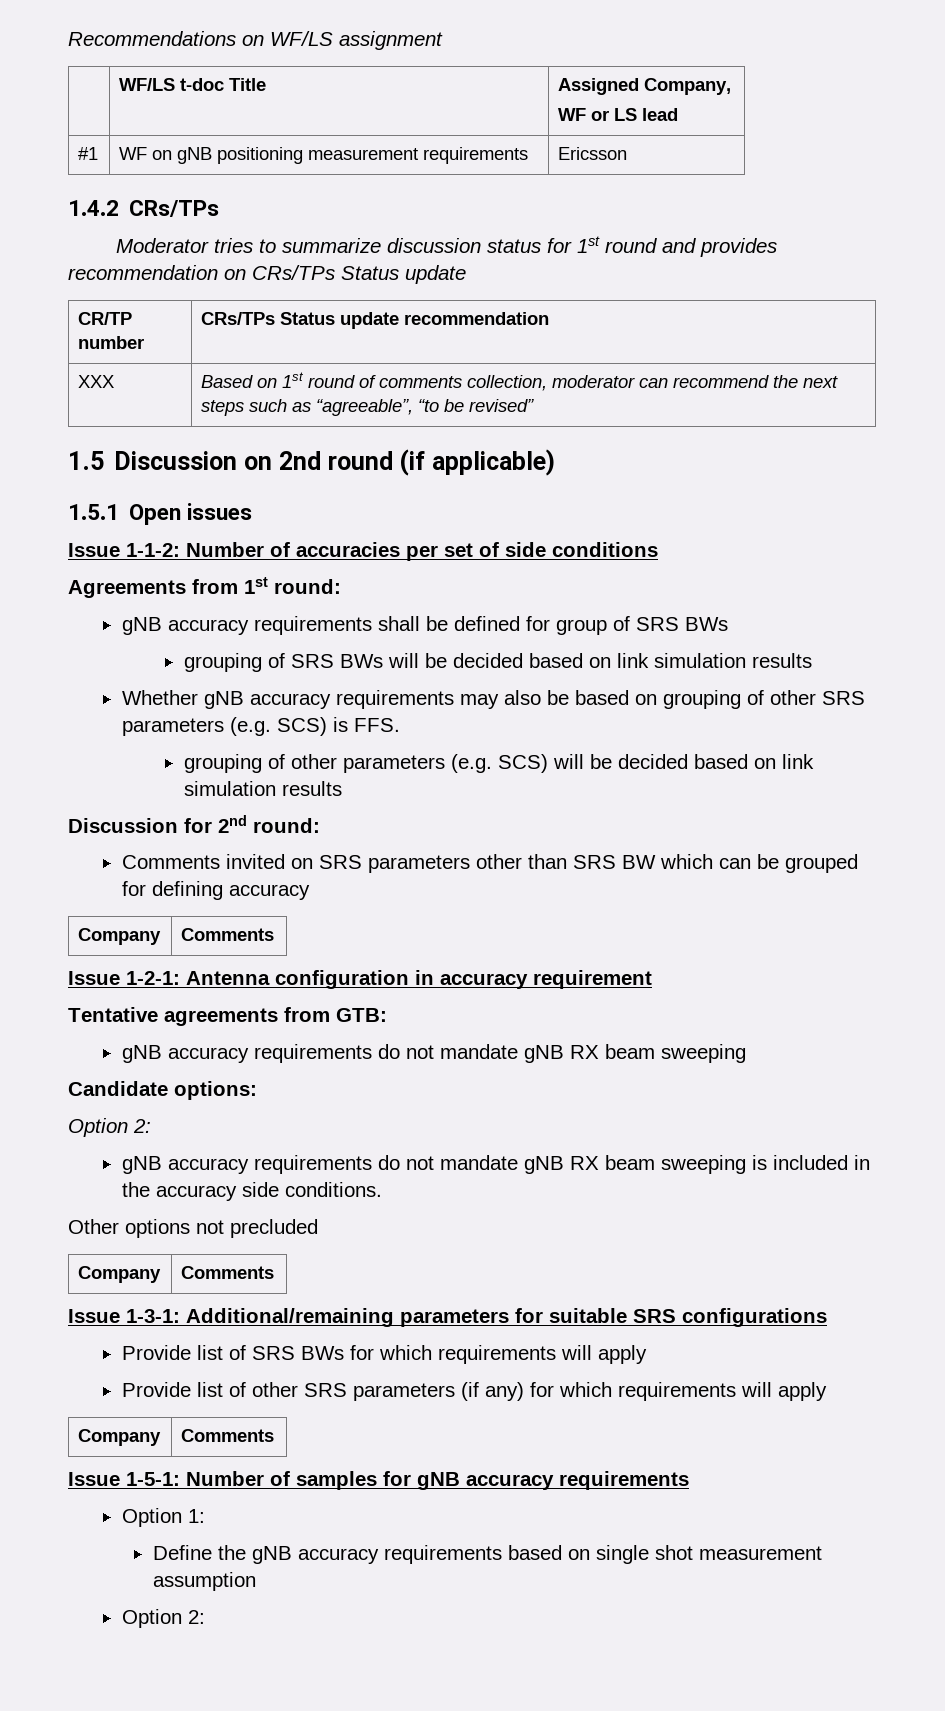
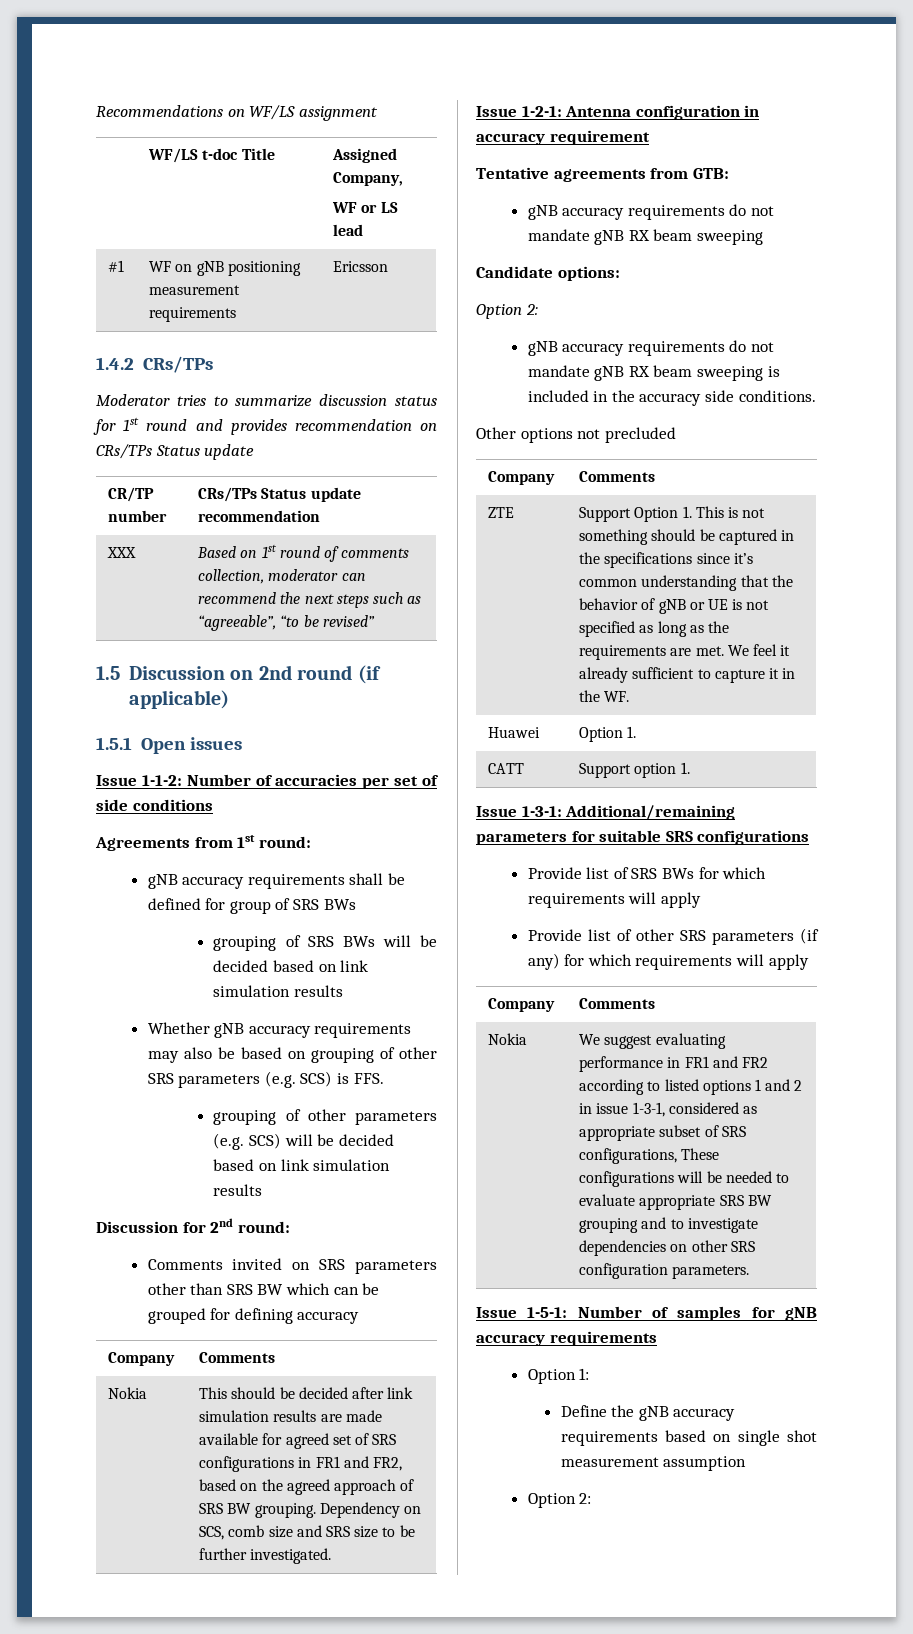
(275, 934) none -> [108,1387,148,1399] [199,1387,414,1399] [199,1410,382,1422] [199,1433,397,1449] [199,1456,402,1472] [199,1479,415,1495] [199,1502,421,1518] [199,1525,415,1540] [199,1548,332,1564] // Nokia | This should be decided after link simulation results are made available for agreed set of SRS configurations in FR1 and FR2, based on the agreed approach of SRS BW grouping. Dependency on SCS, comb size and SRS size to be further investigated.
(275, 1272) none -> [488,507,515,518] [579,506,766,522] [579,529,794,545] [579,552,753,568] [579,575,793,591] [579,598,770,614] [579,621,729,637] [579,644,791,660] [579,667,796,683] [579,690,630,702] [488,727,541,738] [579,726,637,742] [488,763,525,774] [579,762,690,778] // ZTE | Support Option 1. This is not something should be captured in the specifications since it’s common understanding that the behavior of gNB or UE is not specified as long as the requirements are met. We feel it already sufficient to capture it in the WF. // Huawei | Option 1. // CATT | Support option 1.
(275, 1435) none -> [488,1033,528,1045] [579,1033,726,1049] [579,1056,768,1072] [579,1079,803,1095] [579,1102,757,1117] [579,1125,746,1141] [579,1148,720,1164] [579,1171,789,1187] [579,1194,772,1210] [579,1217,758,1233] [579,1240,755,1256] [579,1263,750,1279] // Nokia | We suggest evaluating performance in FR1 and FR2 according to listed options 1 and 2 in issue 1-3-1, considered as appropriate subset of SRS configurations, These configurations will be needed to evaluate appropriate SRS BW grouping and to investigate dependencies on other SRS configuration parameters.

